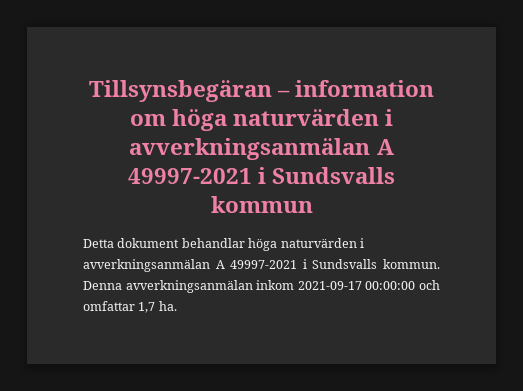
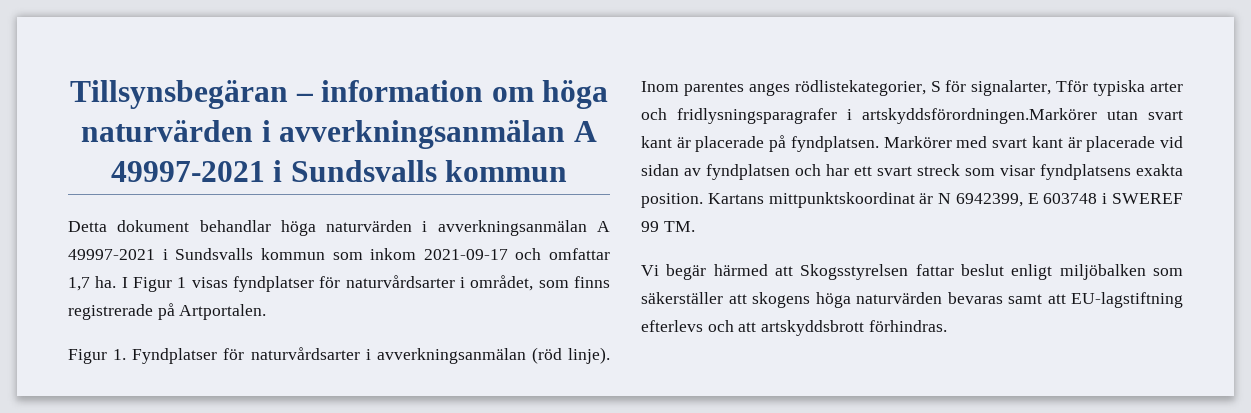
[383,259,440,269] [83,280,253,293] kommun. Denna avverkningsanmälan -> [260,248,363,260] kommun som
[365,281,416,290] 00:00:00 -> (508, 254) none
(177, 306) none -> [121,275,610,292] [68,303,267,320] [68,347,610,364] [641,80,1183,96] [641,108,1183,124] [641,135,1183,152] [641,164,1183,180] [641,192,1183,208] [641,221,695,232] [641,264,1183,280] [641,292,1183,308] [641,320,947,336] I Figur 1 visas fyndplatser för naturvårdsarter i området, som finns registrerade på Artportalen. // Figur 1. Fyndplatser för naturvårdsarter i avverkningsanmälan (röd linje). Inom parentes anges rödlistekategorier, S för signalarter, Tför typiska arter och fridlysningsparagrafer i artskyddsförordningen.Markörer utan svart kant är placerade på fyndplatsen. Markörer med svart kant är placerade vid sidan av fyndplatsen och har ett svart streck som visar fyndplatsens exakta position. Kartans mittpunktskoordinat är N 6942399, E 603748 i SWEREF 99 TM. // Vi begär härmed att Skogsstyrelsen fattar beslut enligt miljöbalken som säkerställer att skogens höga naturvärden bevaras samt att EU-lagstiftning efterlevs och att artskyddsbrott förhindras.

